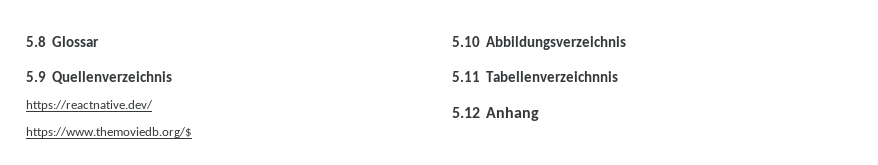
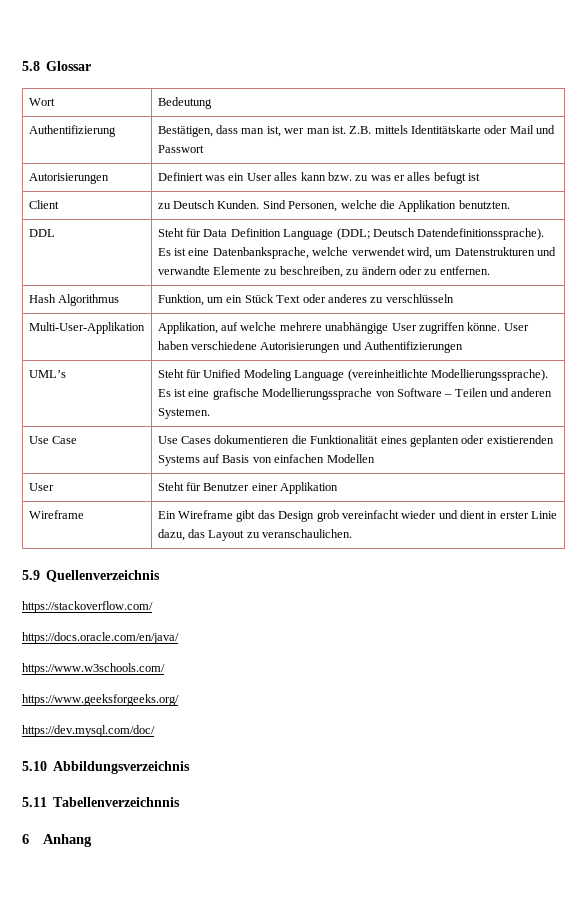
[26,71,173,84] [26,100,153,111] [26,127,192,138] // 5.9 Quellenverzeichnis // https://reactnative.dev/ // https://www.themoviedb.org/$ -> [28,98,55,106] [157,97,212,109] [28,125,116,137] [157,125,556,137] [157,145,204,153] [28,173,109,184] [157,172,481,184] [28,200,59,209] [157,200,510,212] [28,229,55,237] [157,228,545,240] [157,247,556,259] [157,266,490,278] [28,294,119,306] [157,294,454,306] [28,322,145,334] [157,322,529,334] [157,341,464,353] [28,370,66,378] [157,369,548,381] [157,388,553,400] [157,408,210,419] [28,436,77,444] [157,435,554,447] [157,454,375,466] [28,483,54,491] [157,482,339,494] [28,510,84,519] [157,510,558,522] [157,529,353,541] [22,570,161,582] [22,601,153,613] [22,632,179,644] [22,663,165,675] [22,694,179,706] [22,725,155,737] // Wort | Bedeutung // Authentifizierung | Bestätigen, dass man ist, wer man ist. Z.B. mittels Identitätskarte oder Mail und Passwort // Autorisierungen | Definiert was ein User alles kann bzw. zu was er alles befugt ist // Client | zu Deutsch Kunden. Sind Personen, welche die Applikation benutzten. // DDL | Steht für Data Definition Language (DDL; Deutsch Datendefinitionssprache). Es ist eine Datenbanksprache, welche verwendet wird, um Datenstrukturen und verwandte Elemente zu beschreiben, zu ändern oder zu entfernen. // Hash Algorithmus | Funktion, um ein Stück Text oder anderes zu verschlüsseln // Multi-User-Applikation | Applikation, auf welche mehrere unabhängige User zugriffen könne. User haben verschiedene Autorisierungen und Authentifizierungen // UML’s | Steht für Unified Modeling Language (vereinheitlichte Modellierungssprache). Es ist eine grafische Modellierungssprache von Software – Teilen und anderen Systemen. // Use Case | Use Cases dokumentieren die Funktionalität eines geplanten oder existierenden Systems auf Basis von einfachen Modellen // User | Steht für Benutzer einer Applikation // Wireframe | Ein Wireframe gibt das Design grob vereinfacht wieder und dient in erster Linie dazu, das Layout zu veranschaulichen. // 5.9 Quellenverzeichnis // https://stackoverflow.com/ // https://docs.oracle.com/en/java/ // https://www.w3schools.com/ // https://www.geeksforgeeks.org/ // https://dev.mysql.com/doc/
[452,107,480,118] 5.12 -> [22,834,29,844] 6

